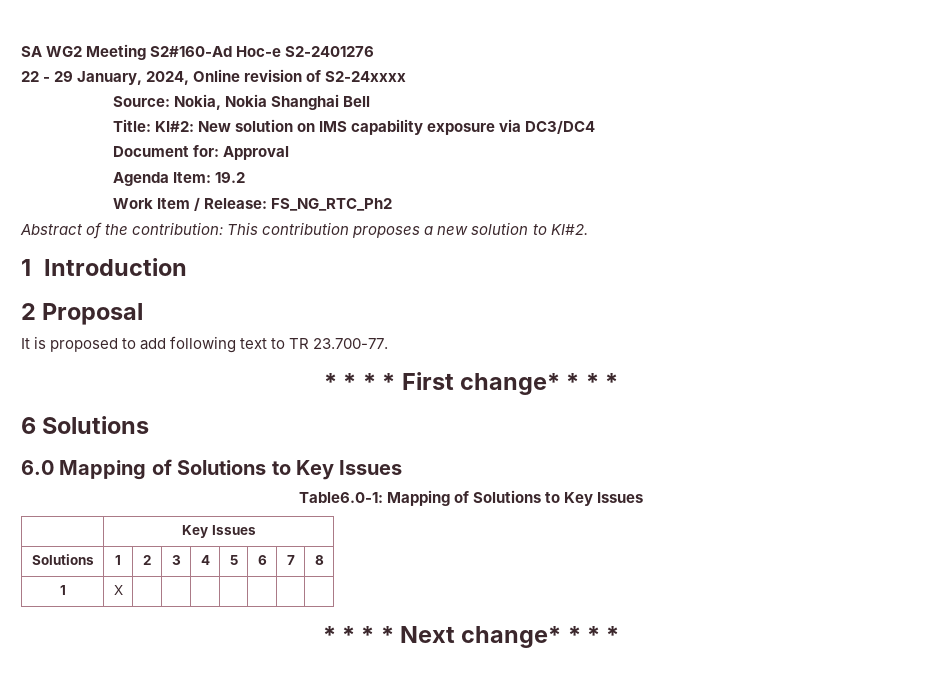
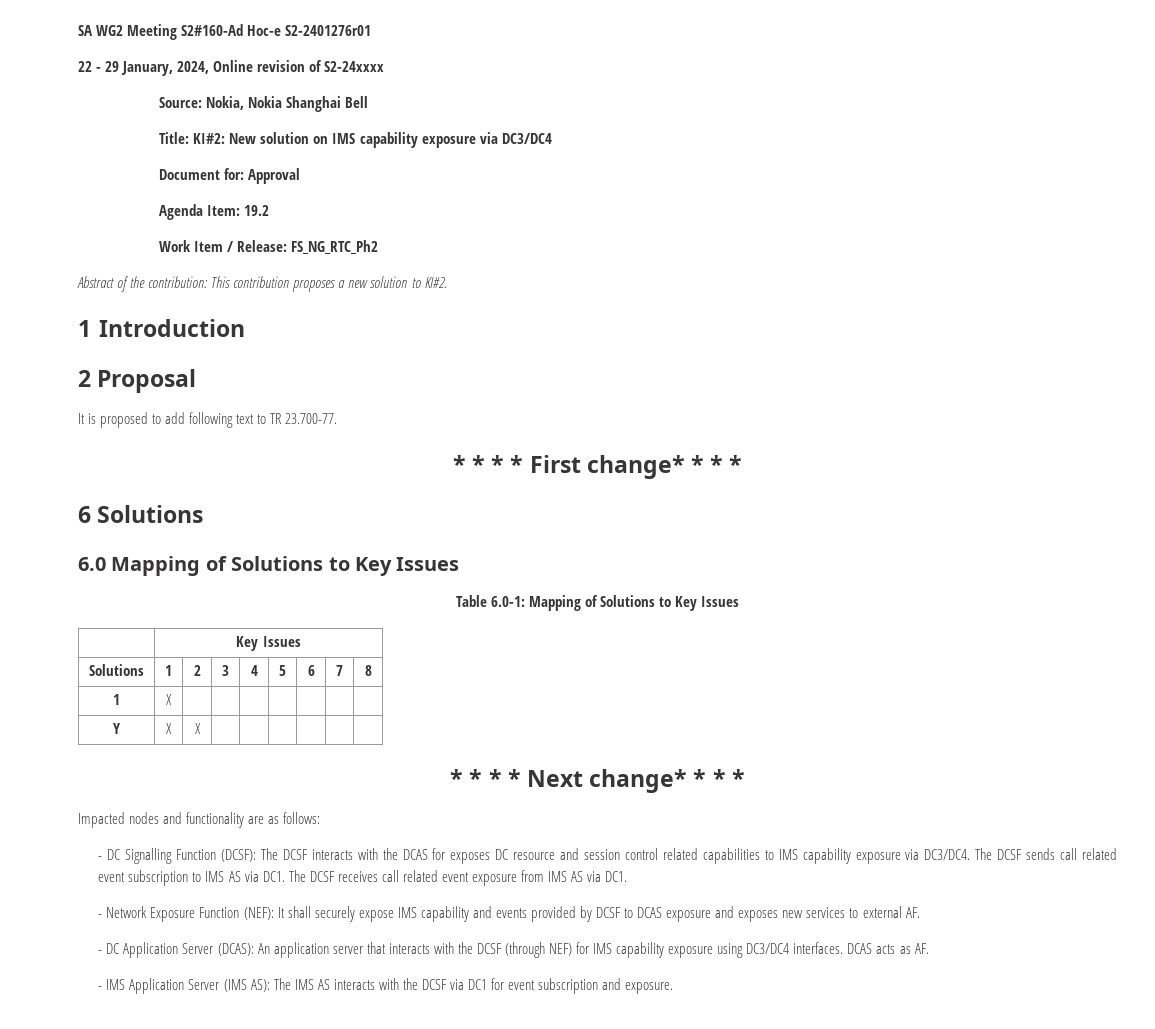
[285,46,375,57] S2-2401276 -> [285,25,372,36] S2-2401276r01
[298,492,383,503] Table6.0-1: -> [455,595,525,607] Table 6.0-1:
(123, 590) none -> [113,723,121,734] [166,723,172,734] [194,723,201,734] // Y | X | X | | | | | |
(620, 634) none -> [78,812,321,828] [98,848,1117,864] [98,870,628,886] [98,906,920,922] [98,942,929,958] [98,978,674,994] // Impacted nodes and functionality are as follows: // - DC Signalling Function (DCSF): The DCSF interacts with the DCAS for exposes DC resource and session control related capabilities to IMS capability exposure via DC3/DC4. The DCSF sends call related event subscription to IMS AS via DC1. The DCSF receives call related event exposure from IMS AS via DC1. // - Network Exposure Function (NEF): It shall securely expose IMS capability and events provided by DCSF to DCAS exposure and exposes new services to external AF. // - DC Application Server (DCAS): An application server that interacts with the DCSF (through NEF) for IMS capability exposure using DC3/DC4 interfaces. DCAS acts as AF. // - IMS Application Server (IMS AS): The IMS AS interacts with the DCSF via DC1 for event subscription and exposure.

